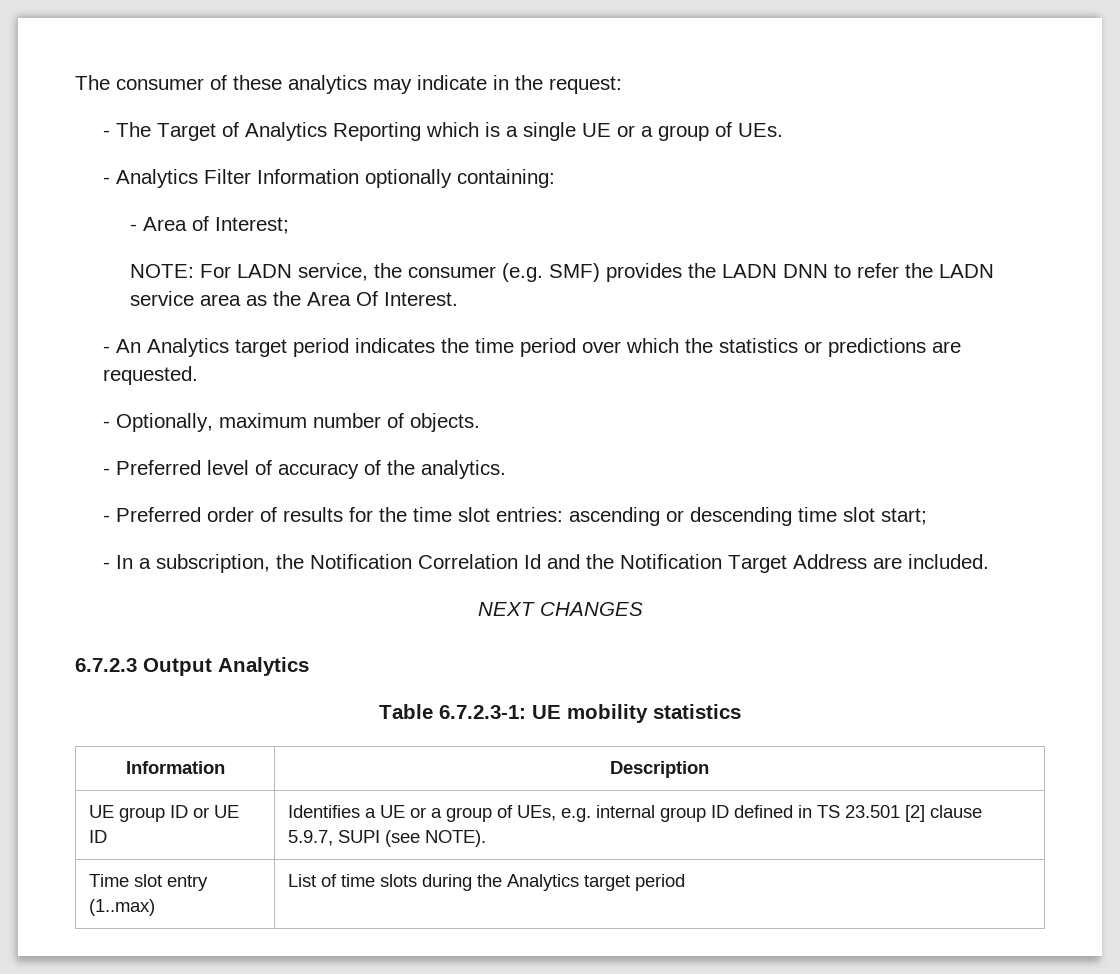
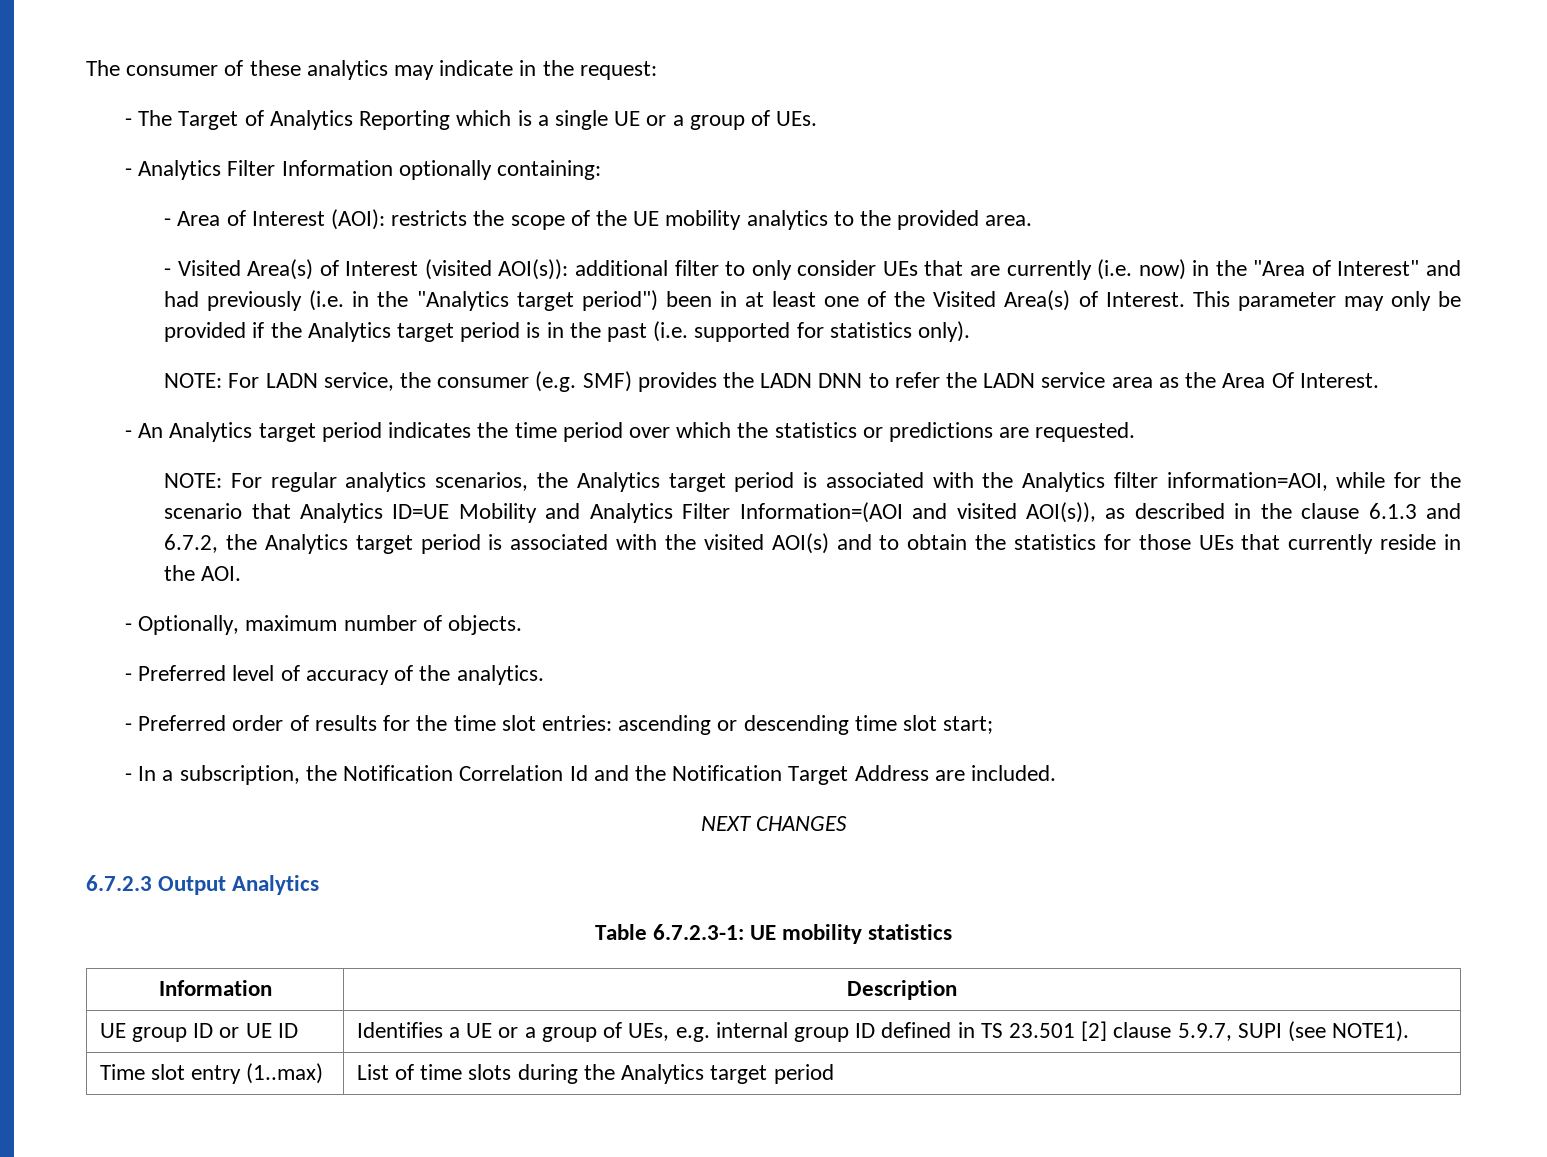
[215,217,290,234] Interest; -> [251,209,1033,230] [164,259,1462,280] [164,290,1462,311] [164,321,971,342] Interest (AOI): restricts the scope of the UE mobility analytics to the provided area. // - Visited Area(s) of Interest (visited AOI(s)): additional filter to only consider UEs that are currently (i.e. now) in the "Area of Interest" and had previously (i.e. in the "Analytics target period") been in at least one of the Visited Area(s) of Interest. This parameter may only be provided if the Analytics target period is in the past (i.e. supported for statistics only).
(198, 375) none -> [164,472,1462,492] [164,502,1462,523] [164,533,1461,554] [164,565,242,581] // NOTE: For regular analytics scenarios, the Analytics target period is associated with the Analytics filter information=AOI, while for the scenario that Analytics ID=UE Mobility and Analytics Filter Information=(AOI and visited AOI(s)), as described in the clause 6.1.3 and 6.7.2, the Analytics target period is associated with the visited AOI(s) and to obtain the statistics for those UEs that currently reside in the AOI.
[425,830,487,847] NOTE). -> [1332,1021,1410,1042] NOTE1).

